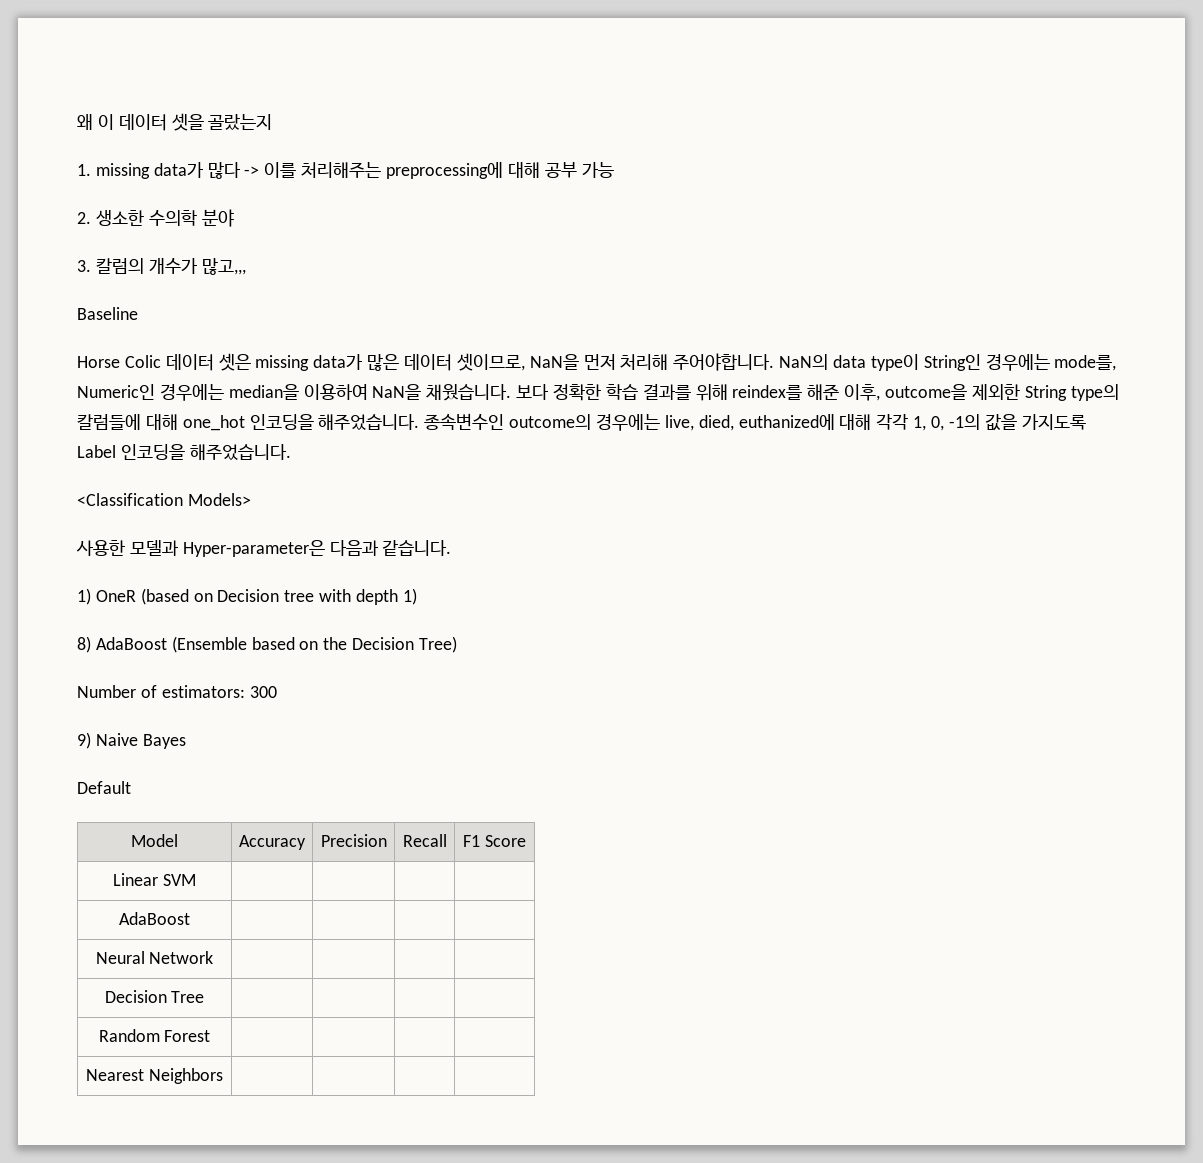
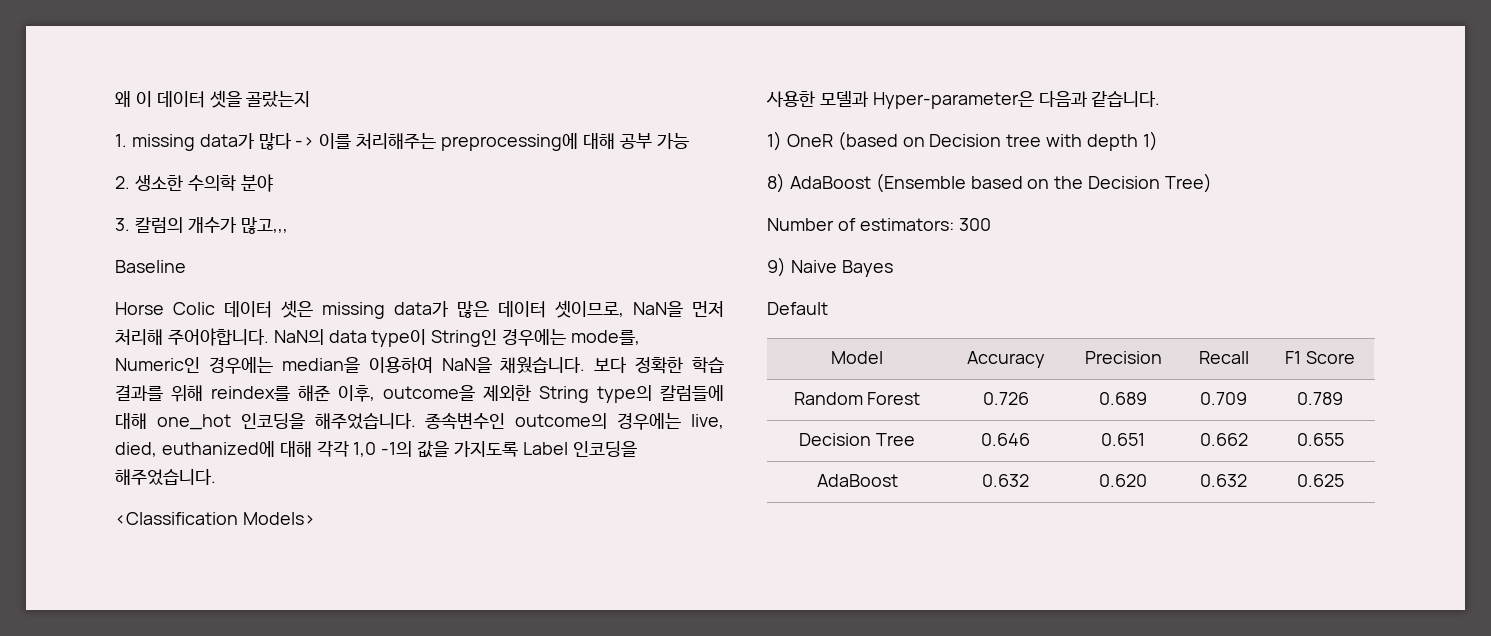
[913,416,945,431] 1, 0, -> [353,442,377,457] 1,0
[113,873,196,886] [119,912,190,925] [95,951,214,964] [104,990,205,1003] [98,1029,211,1042] [86,1068,223,1084] Linear SVM | | | | // AdaBoost | | | | // Neural Network | | | | // Decision Tree | | | | // Random Forest | | | | // Nearest Neighbors | | | | -> [793,392,921,405] [982,392,1029,405] [1099,392,1147,405] [1200,392,1247,405] [1297,392,1343,405] [799,433,915,446] [981,433,1030,446] [1101,433,1145,446] [1199,433,1248,446] [1296,433,1344,446] [816,474,898,487] [982,474,1029,487] [1099,474,1147,487] [1200,474,1247,487] [1296,474,1344,487] Random Forest | 0.726 | 0.689 | 0.709 | 0.789 // Decision Tree | 0.646 | 0.651 | 0.662 | 0.655 // AdaBoost | 0.632 | 0.620 | 0.632 | 0.625

